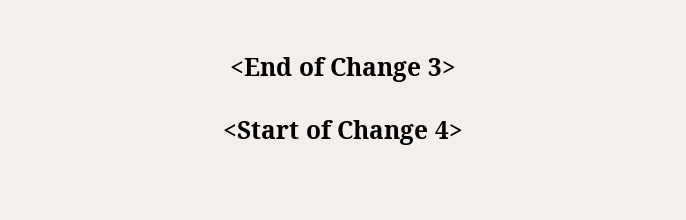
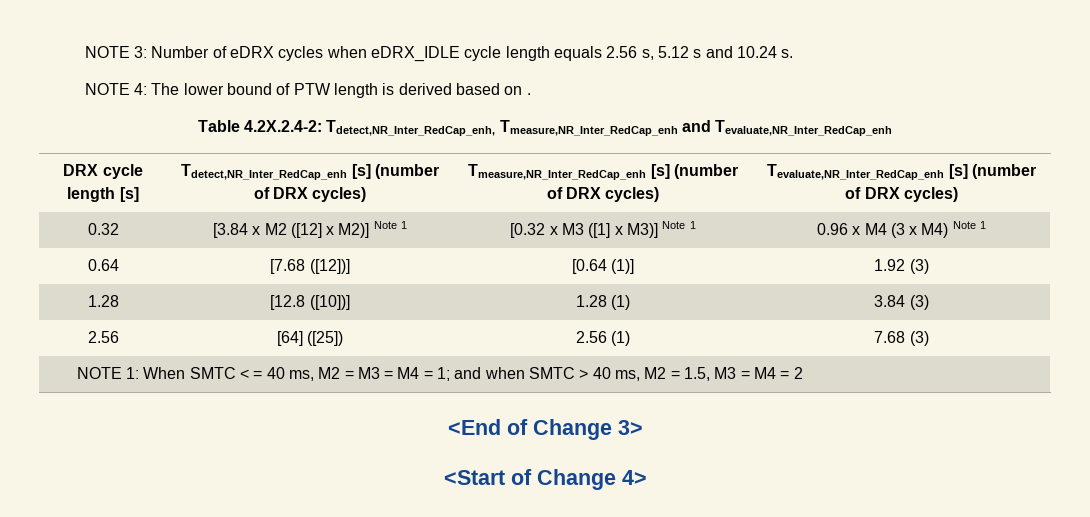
(230, 66) none -> [84,46,794,62] [84,83,531,98] [197,120,893,136] [63,164,143,179] [67,187,139,202] [181,164,439,180] [253,187,367,202] [468,164,738,180] [546,187,660,202] [767,164,1036,180] [845,187,958,202] [87,223,119,235] [212,221,408,238] [510,221,696,238] [816,221,987,238] [87,259,119,271] [270,259,350,274] [571,259,635,274] [874,259,929,274] [87,295,119,307] [270,295,350,310] [575,295,631,310] [874,295,929,310] [87,331,119,343] [276,331,344,346] [575,331,631,346] [874,331,929,346] [76,367,803,381] NOTE 3: Number of eDRX cycles when eDRX_IDLE cycle length equals 2.56 s, 5.12 s and 10.24 s. // NOTE 4: The lower bound of PTW length is derived based on . // Table 4.2X.2.4-2: Tdetect,NR_Inter_RedCap_enh, Tmeasure,NR_Inter_RedCap_enh and Tevaluate,NR_Inter_RedCap_enh // DRX cycle length [s] | Tdetect,NR_Inter_RedCap_enh [s] (number of DRX cycles) | Tmeasure,NR_Inter_RedCap_enh [s] (number of DRX cycles) | Tevaluate,NR_Inter_RedCap_enh [s] (number of DRX cycles) // 0.32 | [3.84 x M2 ([12] x M2)] Note 1 | [0.32 x M3 ([1] x M3)] Note 1 | 0.96 x M4 (3 x M4) Note 1 // 0.64 | [7.68 ([12])] | [0.64 (1)] | 1.92 (3) // 1.28 | [12.8 ([10])] | 1.28 (1) | 3.84 (3) // 2.56 | [64] ([25]) | 2.56 (1) | 7.68 (3) // NOTE 1: When SMTC < = 40 ms, M2 = M3 = M4 = 1; and when SMTC > 40 ms, M2 = 1.5, M3 = M4 = 2 //

